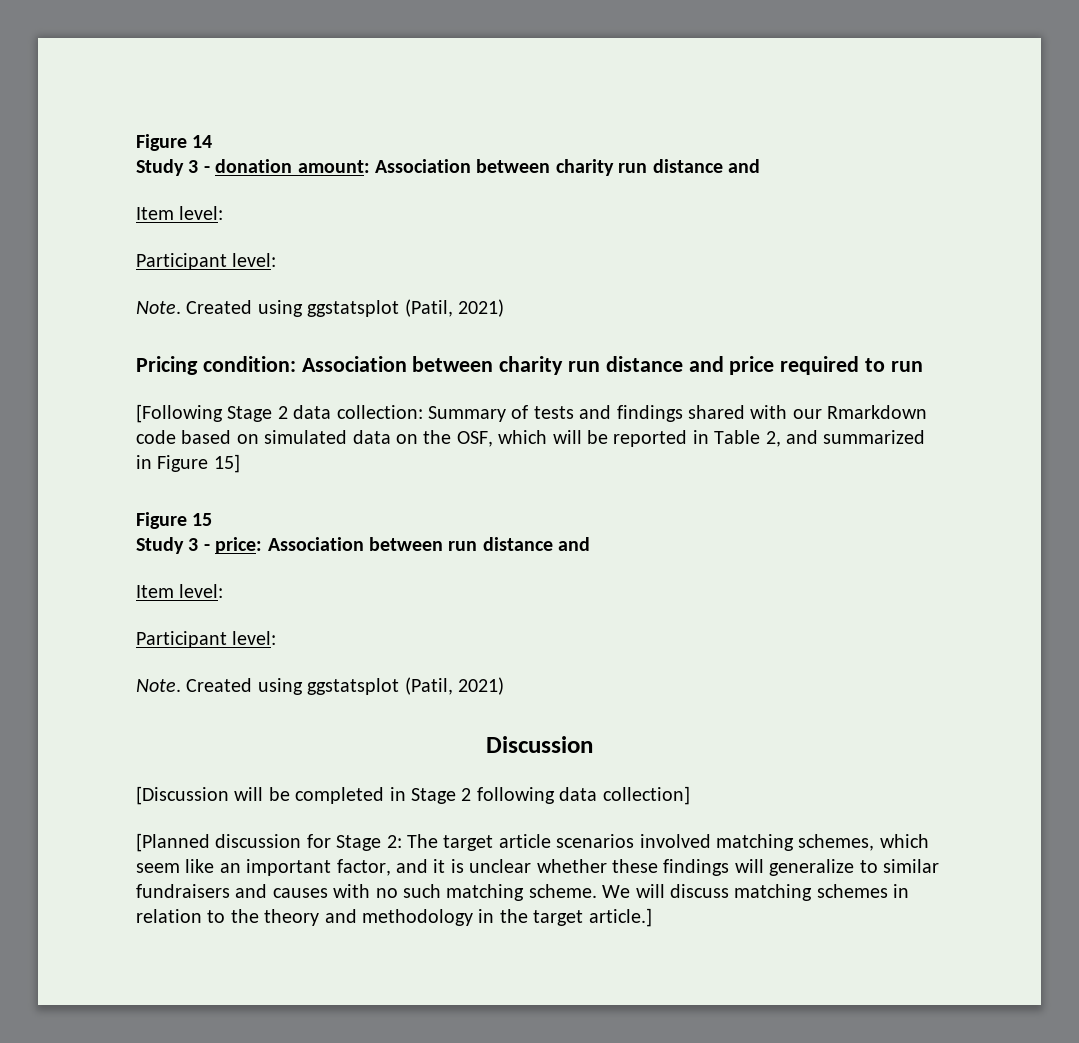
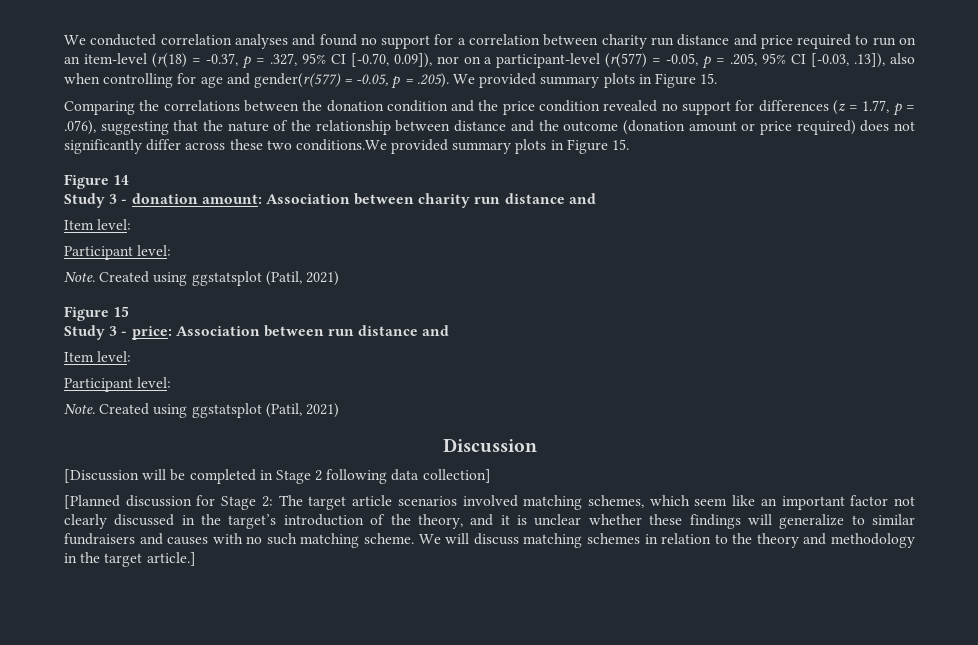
(136, 142) none -> [64,34,916,49] [64,53,915,69] [64,73,718,89] [64,100,915,116] [64,120,916,135] [64,139,630,154] We conducted correlation analyses and found no support for a correlation between charity run distance and price required to run on an item-level (r(18) = -0.37, p = .327, 95% CI [-0.70, 0.09]), nor on a participant-level (r(577) = -0.05, p = .205, 95% CI [-0.03, .13]), also when controlling for age and gender(r(577) = -0.05, p = .205). We provided summary plots in Figure 15. // Comparing the correlations between the donation condition and the price condition revealed no support for differences (z = 1.77, p = .076), suggesting that the nature of the relationship between distance and the outcome (donation amount or price required) does not significantly differ across these two conditions.We provided summary plots in Figure 15. //
[136,356,923,375] [136,404,928,423] [136,430,926,447] [136,454,240,473] // Pricing condition: Association between charity run distance and price required to run // [Following Stage 2 data collection: Summary of tests and findings shared with our Rmarkdown code based on simulated data on the OSF, which will be reported in Table 2, and summarized in Figure 15] -> (339, 278) none
[336,859,391,876] factor, -> [850,495,915,506] [64,514,463,529] factor not clearly discussed in the target’s introduction of the theory,

